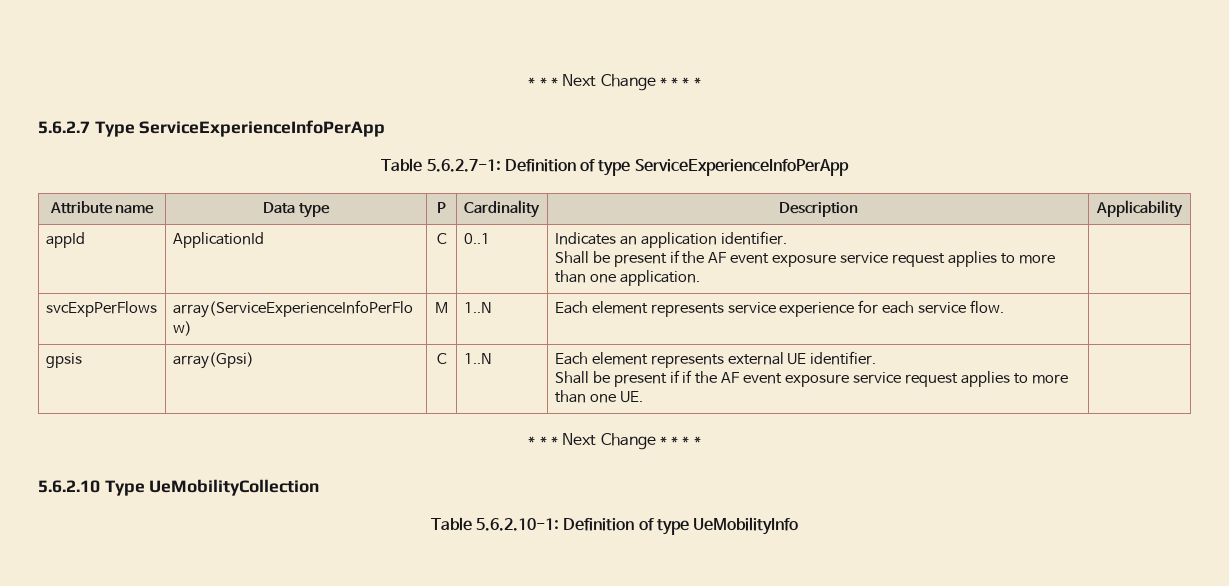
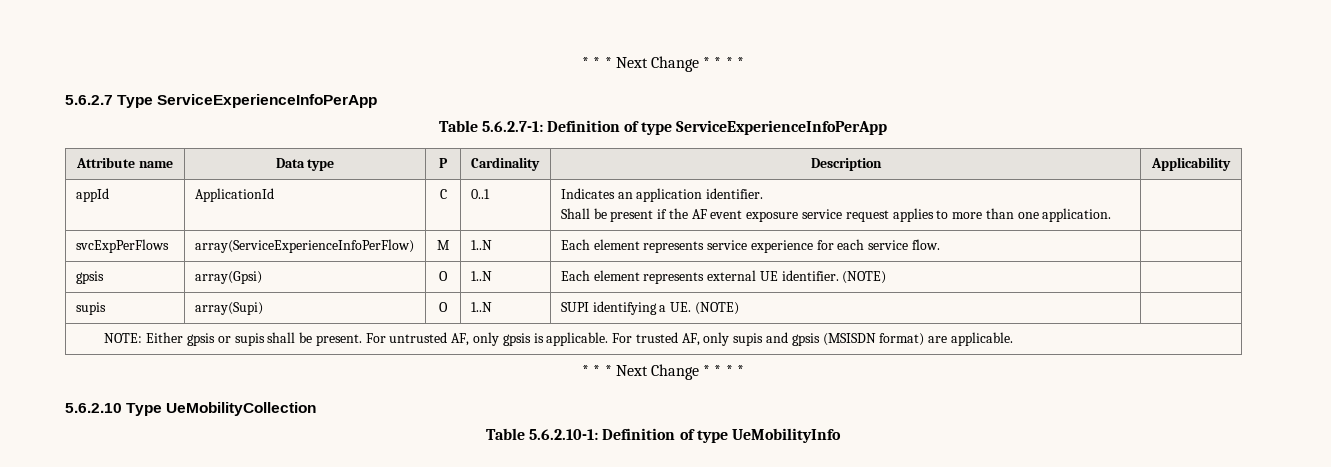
[436,353,447,364] C -> [439,271,448,281] O
[554,370,1068,387] [554,390,643,403] // Shall be present if if the AF event exposure service request applies to more than one UE. | -> [842,271,887,284] [75,302,106,315] [194,302,263,315] [439,302,448,312] [470,302,492,312] [560,301,739,315] [104,332,1013,346] (NOTE) | // supis | array(Supi) | O | 1..N | SUPI identifying a UE. (NOTE) | // NOTE: Either gpsis or supis shall be present. For untrusted AF, only gpsis is applicable. For trusted AF, only supis and gpsis (MSISDN format) are applicable.

